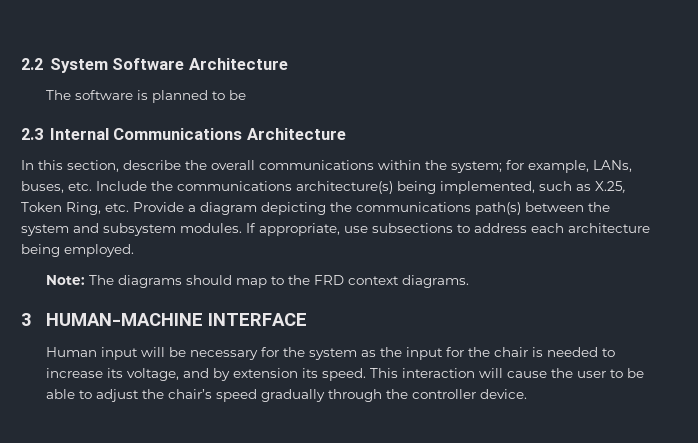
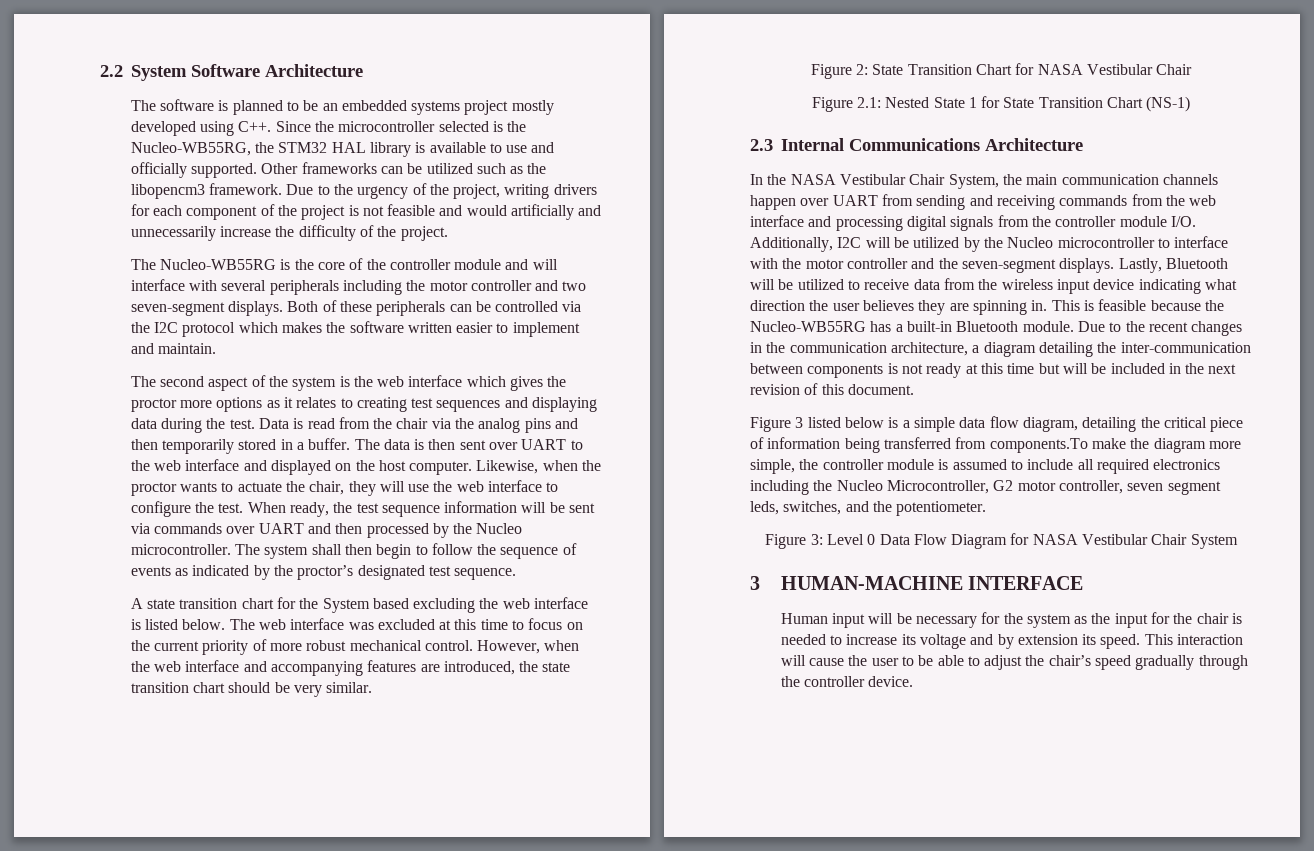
(246, 95) none -> [322,100,554,115] [130,121,527,136] [130,142,555,157] [130,162,547,178] [130,183,597,199] [130,204,602,220] [130,225,448,241] [130,258,558,270] [130,279,587,295] [130,300,582,316] [130,321,580,337] [130,343,216,354] [130,375,567,391] [130,397,598,412] [130,417,579,433] [130,438,583,454] [130,459,602,475] [130,480,559,496] [130,501,596,517] [130,523,523,538] [130,543,577,559] [130,565,517,580] [130,597,589,613] [130,618,583,630] [130,639,580,655] [130,660,571,676] [130,682,373,697] [810,63,1193,79] [811,96,1191,112] an embedded systems project mostly developed using C++. Since the microcontroller selected is the Nucleo-WB55RG, the STM32 HAL library is available to use and officially supported. Other frameworks can be utilized such as the libopencm3 framework. Due to the urgency of the project, writing drivers for each component of the project is not feasible and would artificially and unnecessarily increase the difficulty of the project. // The Nucleo-WB55RG is the core of the controller module and will interface with several peripherals including the motor controller and two seven-segment displays. Both of these peripherals can be controlled via the I2C protocol which makes the software written easier to implement and maintain. // The second aspect of the system is the web interface which gives the proctor more options as it relates to creating test sequences and displaying data during the test. Data is read from the chair via the analog pins and then temporarily stored in a buffer. The data is then sent over UART to the web interface and displayed on the host computer. Likewise, when the proctor wants to actuate the chair, they will use the web interface to configure the test. When ready, the test sequence information will be sent via commands over UART and then processed by the Nucleo microcontroller. The system shall then begin to follow the sequence of events as indicated by the proctor’s designated test sequence. // A state transition chart for the System based excluding the web interface is listed below. The web interface was excluded at this time to focus on the current priority of more robust mechanical control. However, when the web interface and accompanying features are introduced, the state transition chart should be very similar. // Figure 2: State Transition Chart for NASA Vestibular Chair // Figure 2.1: Nested State 1 for State Transition Chart (NS-1)
[38,160,632,173] [21,181,626,194] [21,202,610,215] [21,223,650,236] [21,244,134,257] [45,275,469,288] this section, describe the overall communications within the system; for example, LANs, buses, etc. Include the communications architecture(s) being implemented, such as X.25, Token Ring, etc. Provide a diagram depicting the communications path(s) between the system and subsystem modules. If appropriate, use subsections to address each architecture being employed. // Note: The diagrams should map to the FRD context diagrams. -> [767,174,1218,189] [750,194,1217,210] [750,215,1196,231] [750,236,1229,252] [750,258,1228,273] [750,278,1237,294] [750,299,1224,315] [750,321,1243,336] [750,342,1251,357] [750,363,1237,378] [750,383,914,395] [750,416,1244,432] [750,437,1241,453] [750,459,1221,474] [750,480,1221,495] [750,501,987,516] [765,533,1238,549] the NASA Vestibular Chair System, the main communication channels happen over UART from sending and receiving commands from the web interface and processing digital signals from the controller module I/O. Additionally, I2C will be utilized by the Nucleo microcontroller to interface with the motor controller and the seven-segment displays. Lastly, Bluetooth will be utilized to receive data from the wireless input device indicating what direction the user believes they are spinning in. This is feasible because the Nucleo-WB55RG has a built-in Bluetooth module. Due to the recent changes in the communication architecture, a diagram detailing the inter-communication between components is not ready at this time but will be included in the next revision of this document. // Figure 3 listed below is a simple data flow diagram, detailing the critical piece of information being transferred from components.To make the diagram more simple, the controller module is assumed to include all required electronics including the Nucleo Microcontroller, G2 motor controller, seven segment leds, switches, and the potentiometer. // Figure 3: Level 0 Data Flow Diagram for NASA Vestibular Chair System
[126,368,179,381] voltage, -> [919,634,966,649] voltage

